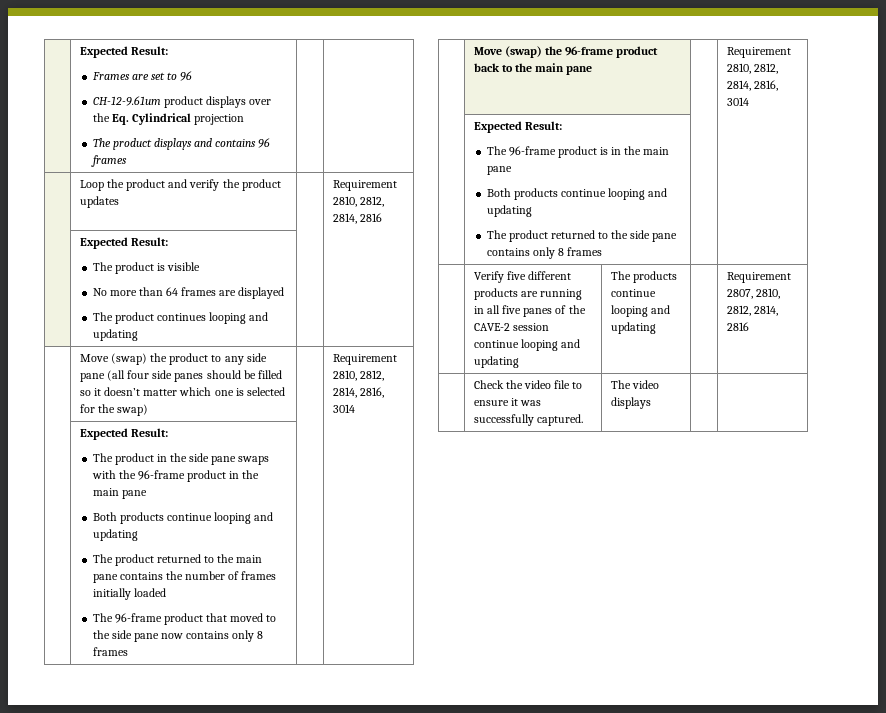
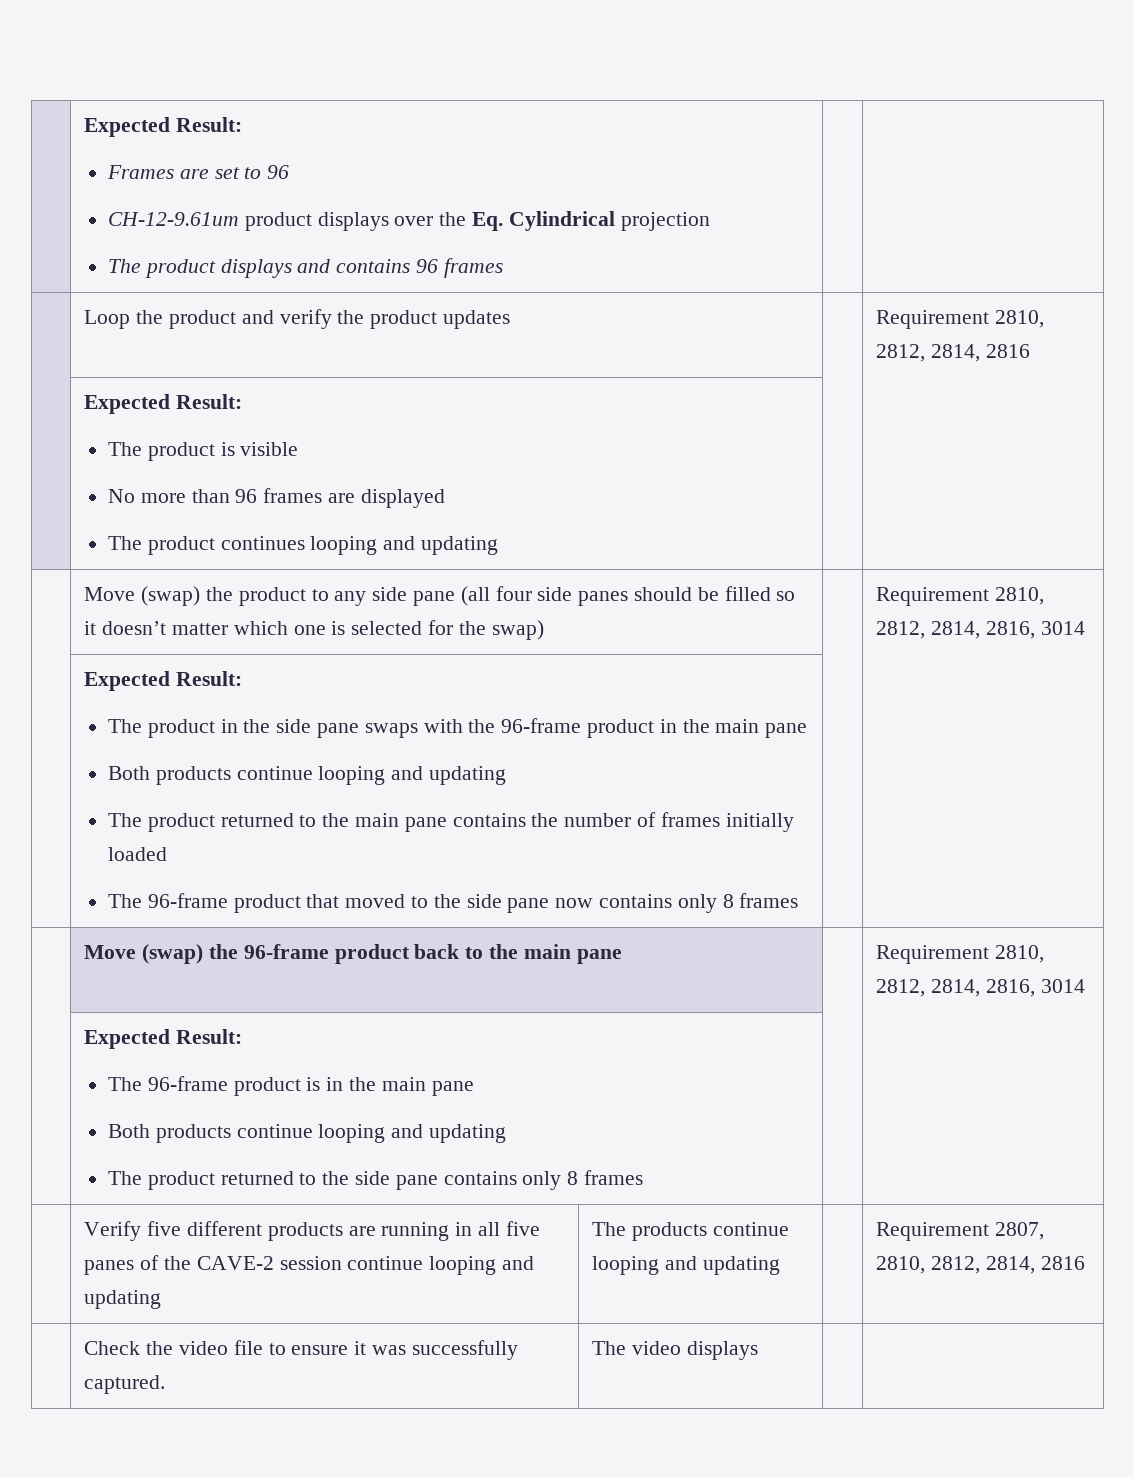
[166,287,179,296] 64 -> [235,489,258,503] 96

